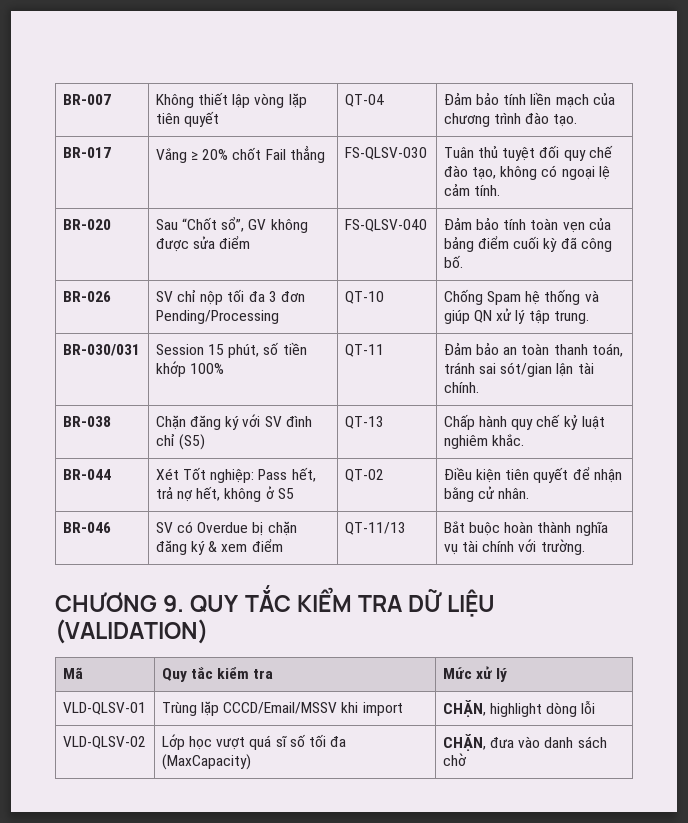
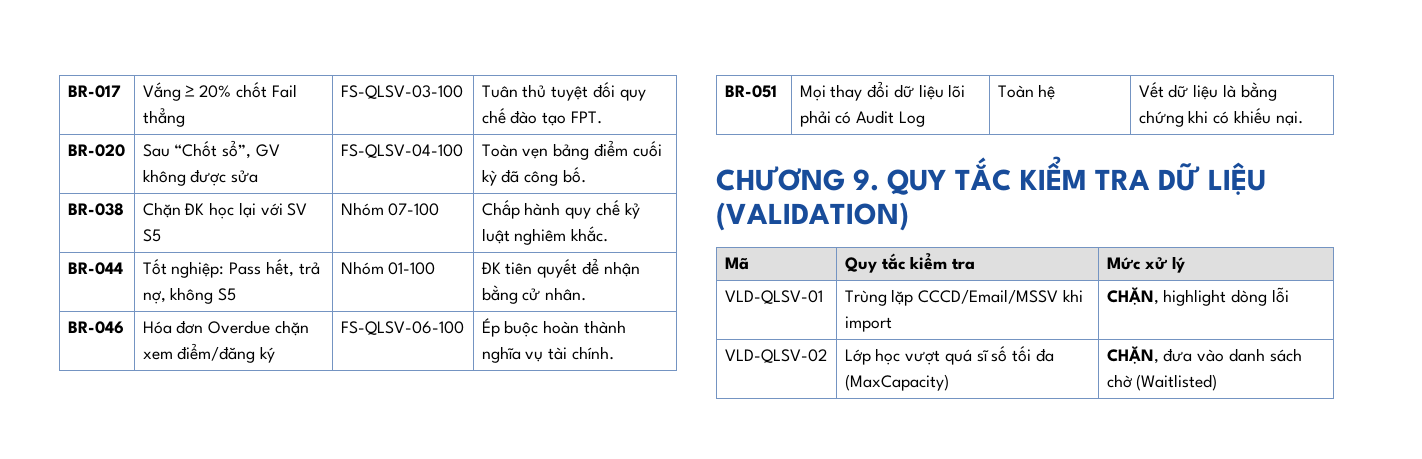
[62,94,111,105] [155,92,307,108] [155,111,220,127] [344,94,384,107] [443,92,615,108] [443,112,578,127] BR-007 | Không thiết lập vòng lặp tiên quyết | QT-04 | Đảm bảo tính liền mạch của chương trình đào tạo. // -> (67, 91) none
[344,147,427,160] FS-QLSV-030 -> [340,85,463,99] FS-QLSV-03-100
[472,165,610,180] [443,184,501,196] tạo, không có ngoại lệ cảm tính. -> [542,111,602,126] tạo FPT.
[219,236,251,249] [344,219,427,232] [443,218,611,233] điểm | FS-QLSV-040 | Đảm bảo tính toàn vẹn của -> [340,144,463,158] [481,144,549,159] | FS-QLSV-04-100 | Toàn vẹn
[62,291,111,302] [155,289,306,305] [155,310,279,324] [344,291,384,304] [443,289,599,305] [443,308,589,324] [62,344,140,356] [155,342,307,358] [155,361,225,377] [344,344,384,357] [443,343,623,357] [443,362,594,377] [443,382,479,393] [62,416,111,427] [155,414,312,430] [155,434,206,450] [344,416,384,429] BR-026 | SV chỉ nộp tối đa 3 đơn Pending/Processing | QT-10 | Chống Spam hệ thống và giúp QN xử lý tập trung. // BR-030/031 | Session 15 phút, số tiền khớp 100% | QT-11 | Đảm bảo an toàn thanh toán, tránh sai sót/gian lận tài chính. // BR-038 | Chặn đăng ký với SV đình chỉ (S5) | QT-13 -> [67,203,124,216] [142,202,308,219] [142,229,161,242] [340,202,440,216] BR-038 | Chặn ĐK học lại với SV S5 | Nhóm 07-100
[155,468,179,480] Xét -> (123, 268) none
[177,486,294,502] [344,469,384,482] [443,467,502,483] nợ hết, không ở S5 | QT-02 | Điều kiện -> [142,287,237,304] [340,261,436,275] [480,262,501,274] nợ, không S5 | Nhóm 01-100 | ĐK
[155,521,297,536] [155,539,283,555] [344,522,406,535] [443,521,465,533] SV có Overdue bị chặn đăng ký & xem điểm | QT-11/13 | Bắt -> [142,320,309,336] [142,343,276,363] [340,321,464,335] [481,318,500,337] Hóa đơn Overdue chặn xem điểm/đăng ký | FS-QLSV-06-100 | Ép
[482,539,585,555] chính với trường. -> [571,346,614,360] [724,85,777,98] [799,81,966,101] [799,110,925,127] [997,84,1056,100] [1138,82,1277,101] [1138,108,1303,127] chính. // BR-051 | Mọi thay đổi dữ liệu lõi phải có Audit Log | Toàn hệ | Vết dữ liệu là bằng chứng khi có khiếu nại.
(467, 759) none -> [1136,374,1218,391] (Waitlisted)

